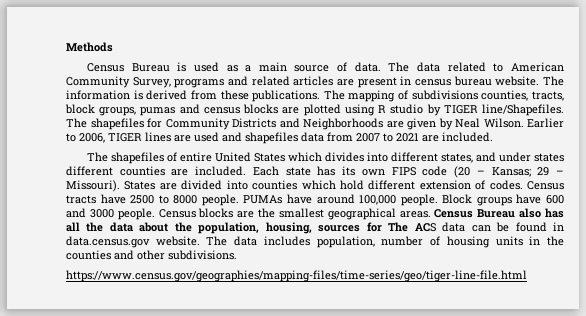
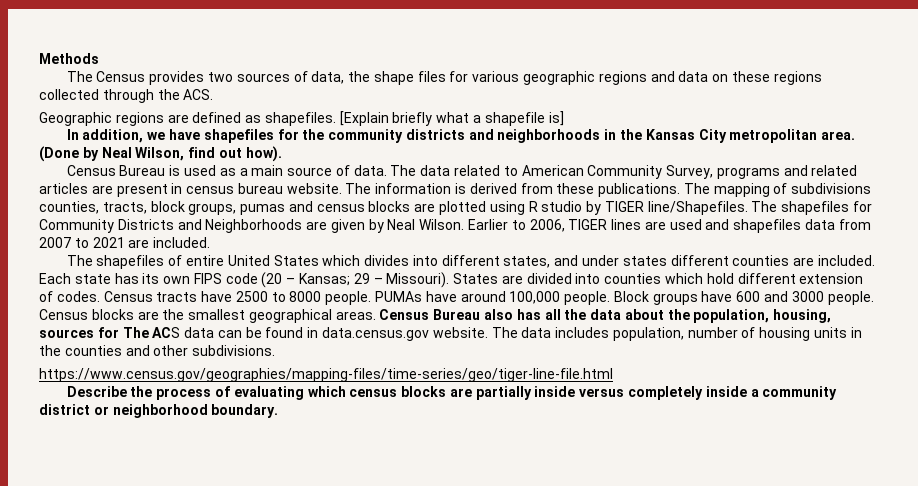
(113, 47) none -> [66,71,822,85] [39,89,214,103] [39,111,564,126] [66,129,856,143] [39,146,282,162] // The Census provides two sources of data, the shape files for various geographic regions and data on these regions collected through the ACS. // Geographic regions are defined as shapefiles. [Explain briefly what a shapefile is] // In addition, we have shapefiles for the community districts and neighborhoods in the Kansas City metropolitan area. (Done by Neal Wilson, find out how).
(527, 276) none -> [66,386,838,400] [39,404,279,418] // Describe the process of evaluating which census blocks are partially inside versus completely inside a community district or neighborhood boundary.

